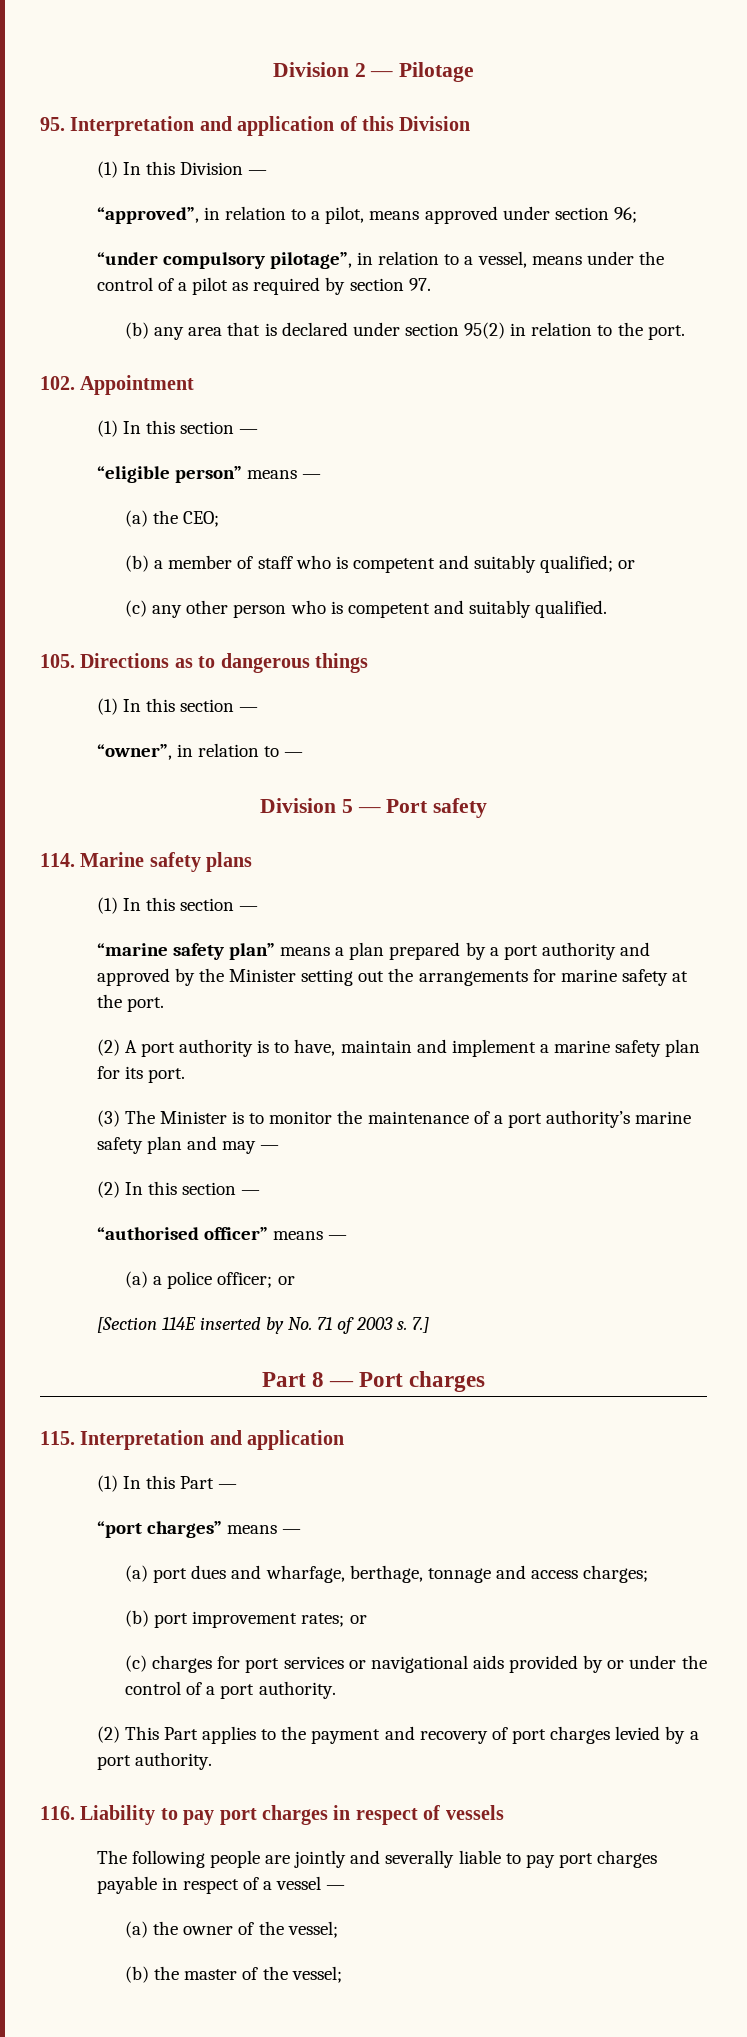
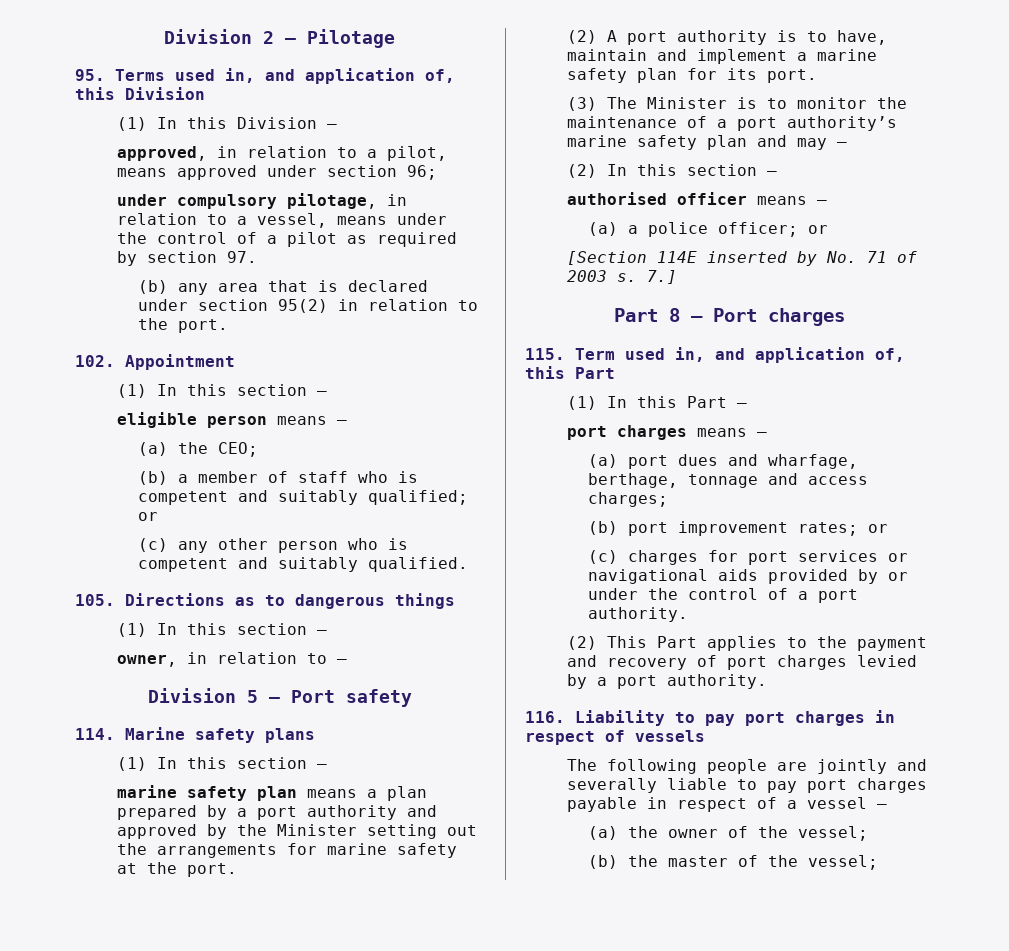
[70,116,357,136] Interpretation and application of -> [115,68,455,84] Terms used in, and application of,
[96,207,199,224] “approved”, -> [117,146,208,161] approved,
[96,252,352,269] “under compulsory pilotage”, -> [117,193,378,209] under compulsory pilotage,
[96,466,242,483] “eligible person” -> [117,412,268,428] eligible person
[96,744,172,760] “owner”, -> [117,655,178,667] owner,
[96,943,275,960] “marine safety plan” -> [117,785,298,801] marine safety plan
[96,1227,268,1240] “authorised officer” -> [567,192,748,205] authorised officer
[80,1430,345,1450] Interpretation and application -> [575,347,905,363] [525,366,615,379] Term used in, and application of, this Part
[96,1521,222,1538] “port charges” -> [567,425,688,440] port charges

